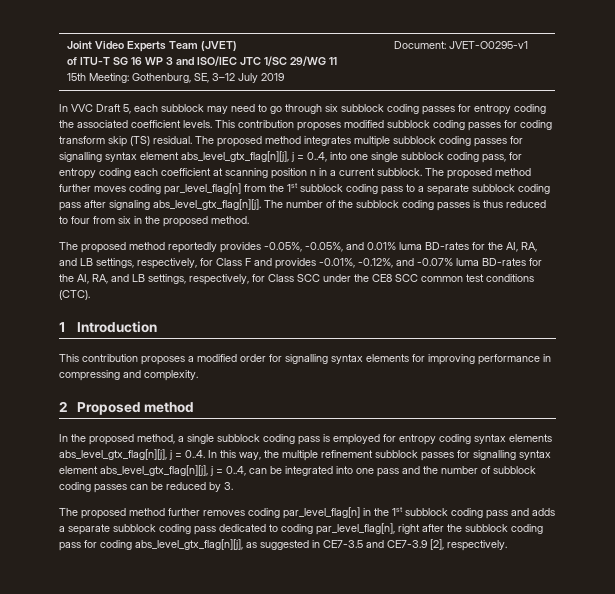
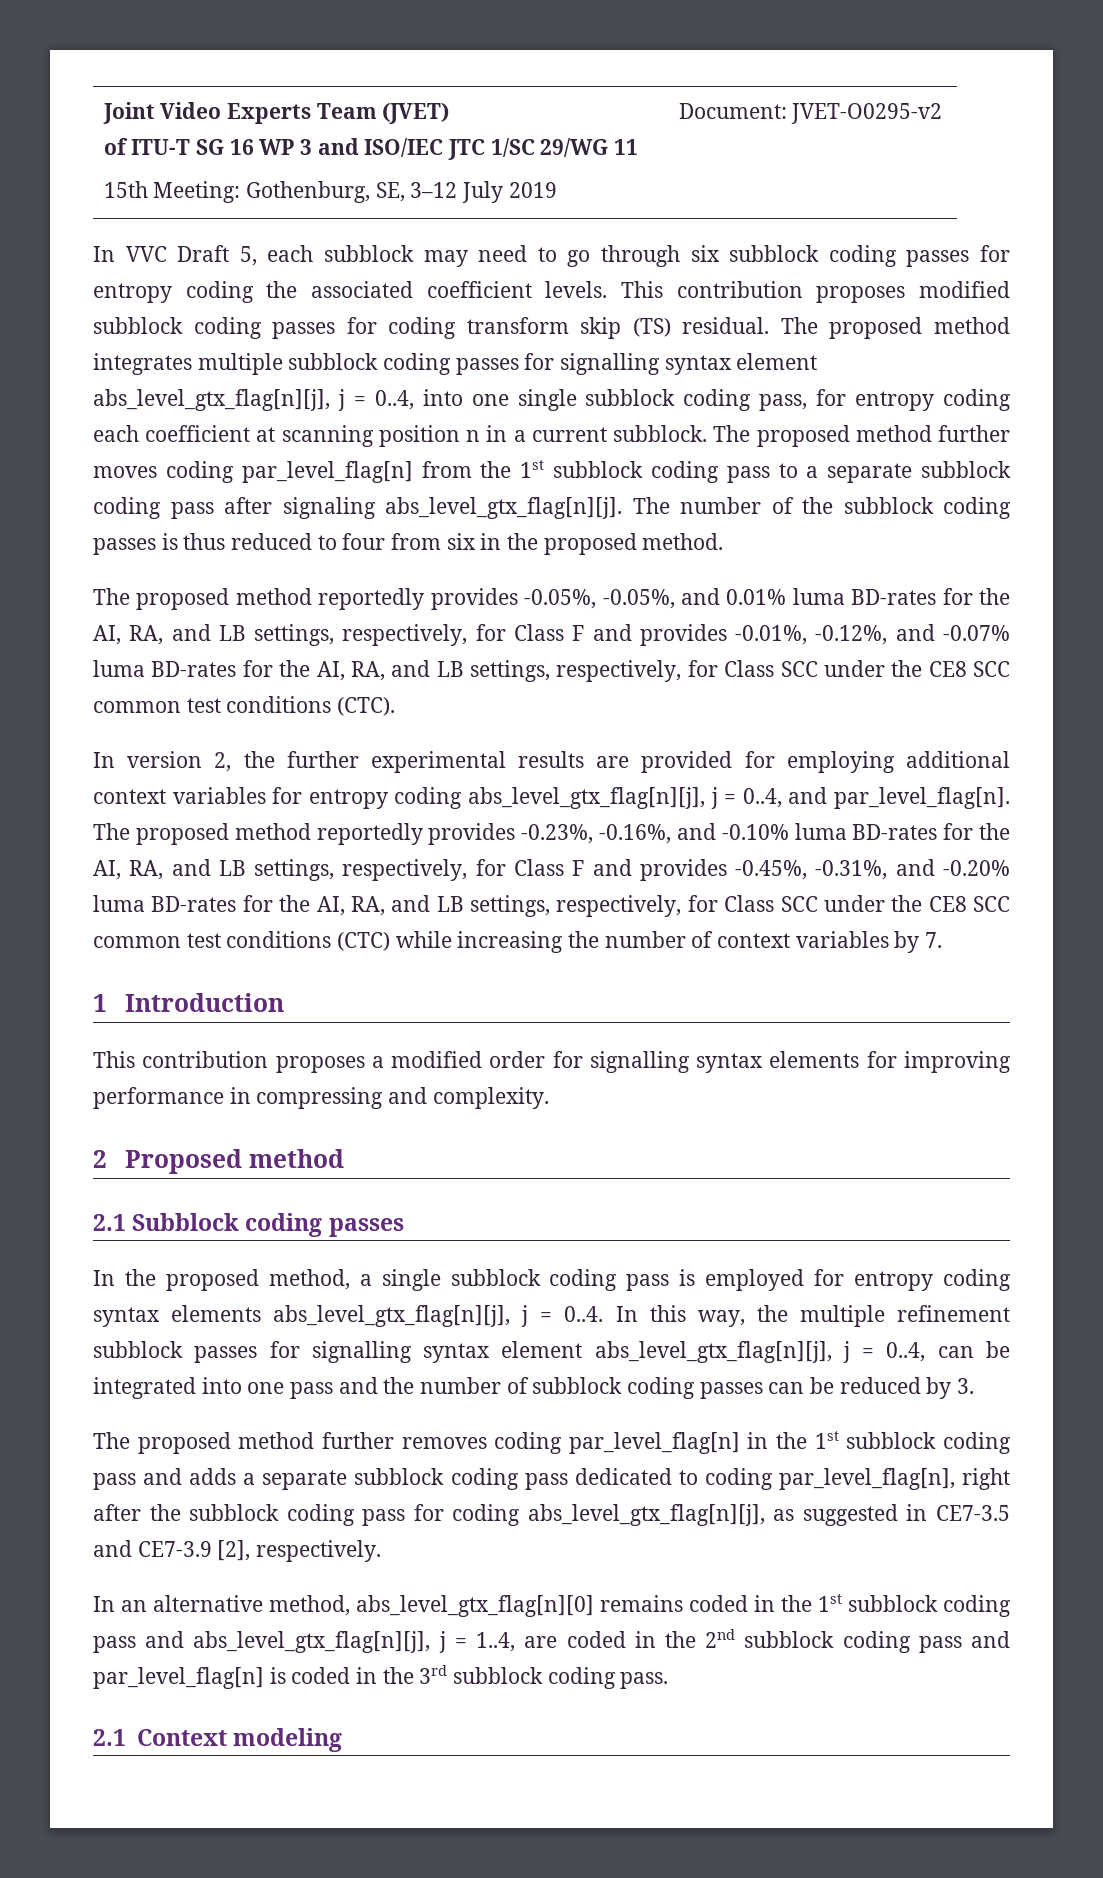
[449,41,529,49] JVET-O0295-v1 -> [791,103,943,124] JVET-O0295-v2
(90, 295) none -> [93,751,1010,773] [93,787,1011,809] [93,823,1011,845] [93,859,1011,881] [93,895,1010,917] [93,931,943,953] // In version 2, the further experimental results are provided for employing additional context variables for entropy coding abs_level_gtx_flag[n][j], j = 0..4, and par_level_flag[n]. The proposed method reportedly provides -0.23%, -0.16%, and -0.10% luma BD-rates for the AI, RA, and LB settings, respectively, for Class F and provides -0.45%, -0.31%, and -0.20% luma BD-rates for the AI, RA, and LB settings, respectively, for Class SCC under the CE8 SCC common test conditions (CTC) while increasing the number of context variables by 7.
(195, 407) none -> [93,1213,404,1237] // 2.1 Subblock coding passes
(507, 545) none -> [93,1594,1011,1617] [93,1629,1010,1653] [93,1665,669,1689] [93,1728,342,1752] // In an alternative method, abs_level_gtx_flag[n][0] remains coded in the 1st subblock coding pass and abs_level_gtx_flag[n][j], j = 1..4, are coded in the 2nd subblock coding pass and par_level_flag[n] is coded in the 3rd subblock coding pass. // 2.1 Context modeling

